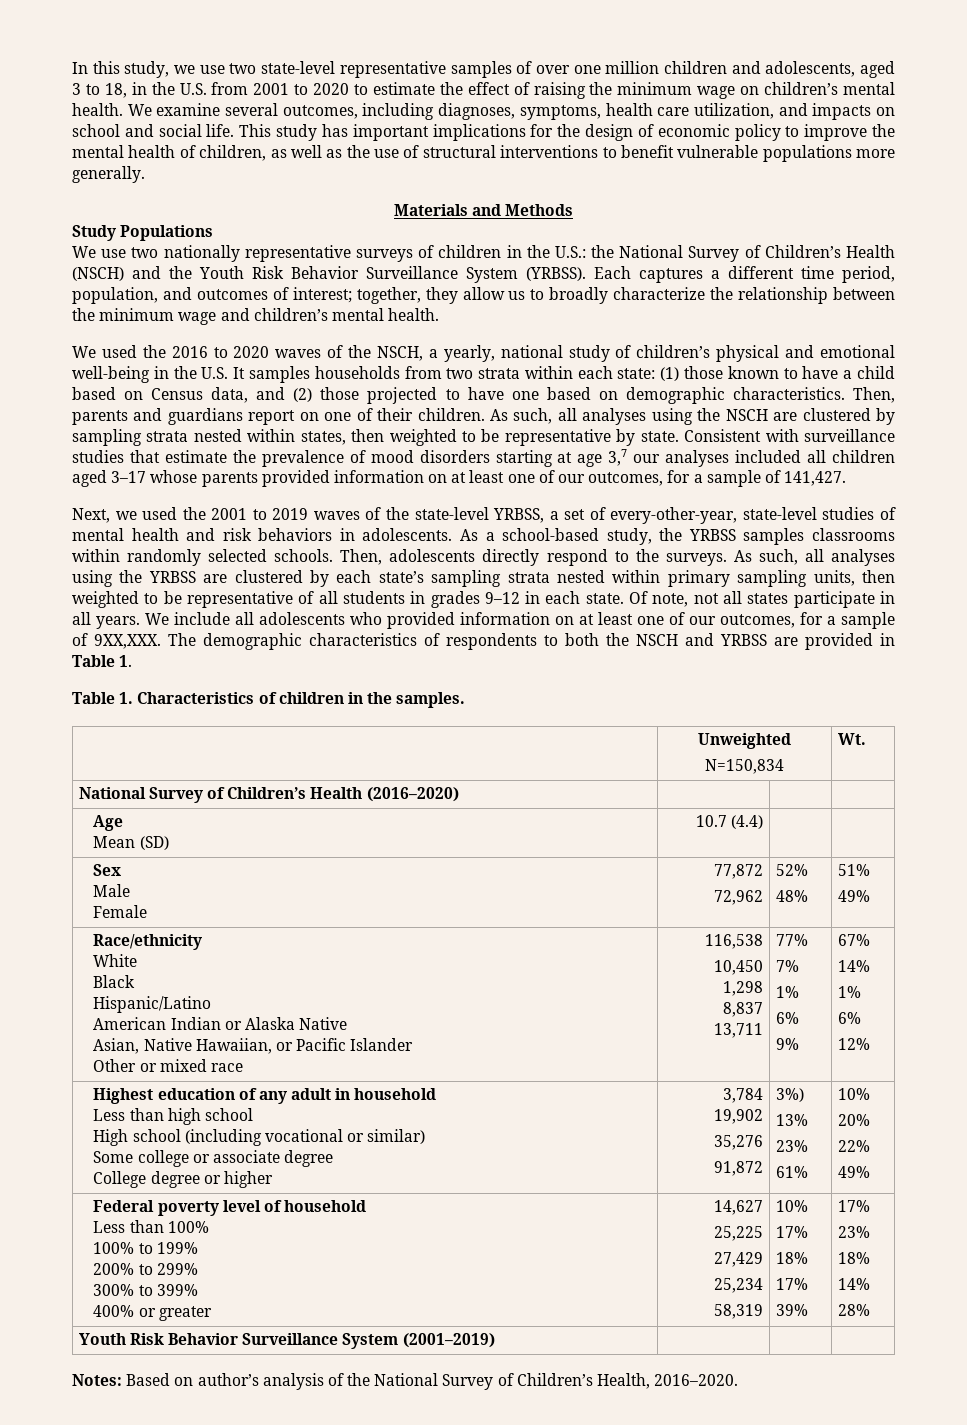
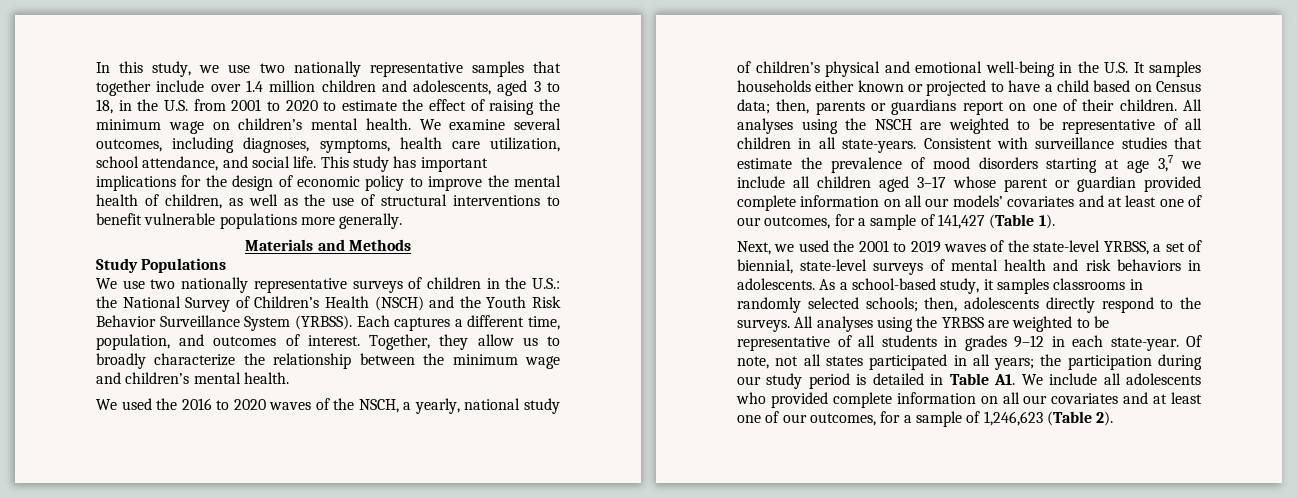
[261,61,336,74] state-level -> [293,61,361,77] nationally
[516,61,601,74] of over one -> [533,61,561,73] [96,80,263,96] that together include over 1.4
[778,103,896,120] [72,124,120,137] and impacts on school -> [96,156,219,171] school attendance,
[801,266,895,283] time period, -> [528,316,560,330] time,
[292,287,421,304] interest; together, -> [307,334,431,350] interest. Together,
[404,366,779,381] from two strata within each state: (1) those known -> [815,80,987,96] either known or projected
[211,387,895,404] [72,408,163,425] data, and (2) those projected to have one based on demographic characteristics. Then, parents and -> [737,99,887,115] data; then, parents or
[490,408,577,424] As such, all -> [1183,99,1202,111] All
[802,408,896,425] [72,429,679,446] clustered by sampling strata nested within states, then weighted to be representative by state. -> [948,118,1202,134] [737,137,917,153] weighted to be representative of all children in all state-years.
[633,450,802,467] our analyses included -> [1181,161,1201,169] [737,176,785,188] we include
[201,470,448,487] parents provided information on -> [1004,176,1201,192] [737,195,1104,211] parent or guardian provided complete information on all our models’ covariates and
[784,471,847,486] 141,427. -> [937,214,1055,229] 141,427 (Table 1).
[610,507,875,524] every-other-year, state-level studies -> [737,259,924,275] biennial, state-level surveys
[659,528,736,541] the YRBSS -> [983,279,994,290] it
[72,549,120,562] within -> [1129,279,1143,290] in
[274,549,383,565] schools. Then, -> [865,297,958,312] schools; then,
[733,549,824,565] As such, all -> [794,316,814,328] All
[234,570,895,587] clustered by each state’s sampling strata nested within primary sampling units, then -> (1009, 324) none
[585,593,624,604] state. -> [1110,337,1179,351] state-year.
[793,591,895,608] [72,612,140,629] participate in all years. -> [869,354,1202,370] [737,373,1016,389] participated in all years; the participation during our study period is detailed in Table A1.
[460,612,574,625] information on -> [832,392,1149,408] complete information on all our covariates and
[94,633,895,650] [72,655,133,667] [72,692,466,708] [698,733,791,749] [705,759,784,774] [837,733,866,745] [78,787,459,803] [93,815,124,831] [93,836,169,850] [696,815,764,829] [93,864,122,876] [93,884,131,897] [93,905,148,918] [714,864,764,879] [714,890,764,905] [775,864,808,876] [775,890,808,902] [837,864,870,876] [837,890,870,902] [93,934,203,950] [93,954,138,967] [93,975,136,988] [93,996,212,1013] [93,1017,348,1030] [93,1038,414,1054] [93,1059,243,1072] [705,934,764,949] [714,960,764,975] [723,981,764,996] [723,1002,764,1017] [714,1023,764,1038] [775,934,808,946] [775,960,799,972] [775,986,799,998] [775,1012,799,1024] [775,1038,799,1050] [837,934,870,946] [837,960,870,972] [837,986,861,998] [837,1012,861,1024] [837,1038,870,1050] [93,1088,437,1104] [93,1108,253,1125] [93,1129,426,1146] [93,1150,334,1167] [93,1171,273,1188] [723,1088,764,1103] [714,1109,764,1124] [714,1135,764,1150] [714,1161,764,1176] [775,1088,804,1102] [775,1114,808,1126] [775,1140,808,1152] [775,1166,808,1178] [837,1088,870,1100] [837,1114,870,1126] [837,1140,870,1152] [837,1166,870,1178] [93,1200,367,1216] [93,1220,209,1233] [93,1242,198,1254] [93,1263,198,1275] [93,1284,198,1296] [93,1305,212,1321] [714,1200,764,1215] [714,1226,764,1241] [714,1252,764,1267] [714,1278,764,1293] [714,1304,764,1319] [775,1200,808,1212] [775,1226,808,1238] [775,1252,808,1264] [775,1278,808,1290] [775,1304,808,1316] [837,1200,870,1212] [837,1226,870,1238] [837,1252,870,1264] [837,1278,870,1290] [837,1304,870,1316] [78,1333,495,1349] [72,1373,739,1390] 9XX,XXX. The demographic characteristics of respondents to both the NSCH and YRBSS are provided in Table 1. // Table 1. Characteristics of children in the samples. // | Unweighted // N=150,834 | Wt. // National Survey of Children’s Health (2016–2020) | | | // Age // Mean (SD) | 10.7 (4.4) | | // Sex // Male // Female | 77,872 // 72,962 | 52% // 48% | 51% // 49% // Race/ethnicity // White // Black // Hispanic/Latino // American Indian or Alaska Native // Asian, Native Hawaiian, or Pacific Islander // Other or mixed race | 116,538 // 10,450 // 1,298 // 8,837 // 13,711 | 77% // 7% // 1% // 6% // 9% | 67% // 14% // 1% // 6% // 12% // Highest education of any adult in household // Less than high school // High school (including vocational or similar) // Some college or associate degree // College degree or higher | 3,784 // 19,902 // 35,276 // 91,872 | 3%) // 13% // 23% // 61% | 10% // 20% // 22% // 49% // Federal poverty level of household // Less than 100% // 100% to 199% // 200% to 299% // 300% to 399% // 400% or greater | 14,627 // 25,225 // 27,429 // 25,234 // 58,319 | 10% // 17% // 18% // 17% // 39% | 17% // 23% // 18% // 14% // 28% // Youth Risk Behavior Surveillance System (2001–2019) | | | // Notes: Based on author’s analysis of the National Survey of Children’s Health, 2016–2020. -> [983,411,1114,426] 1,246,623 (Table 2).

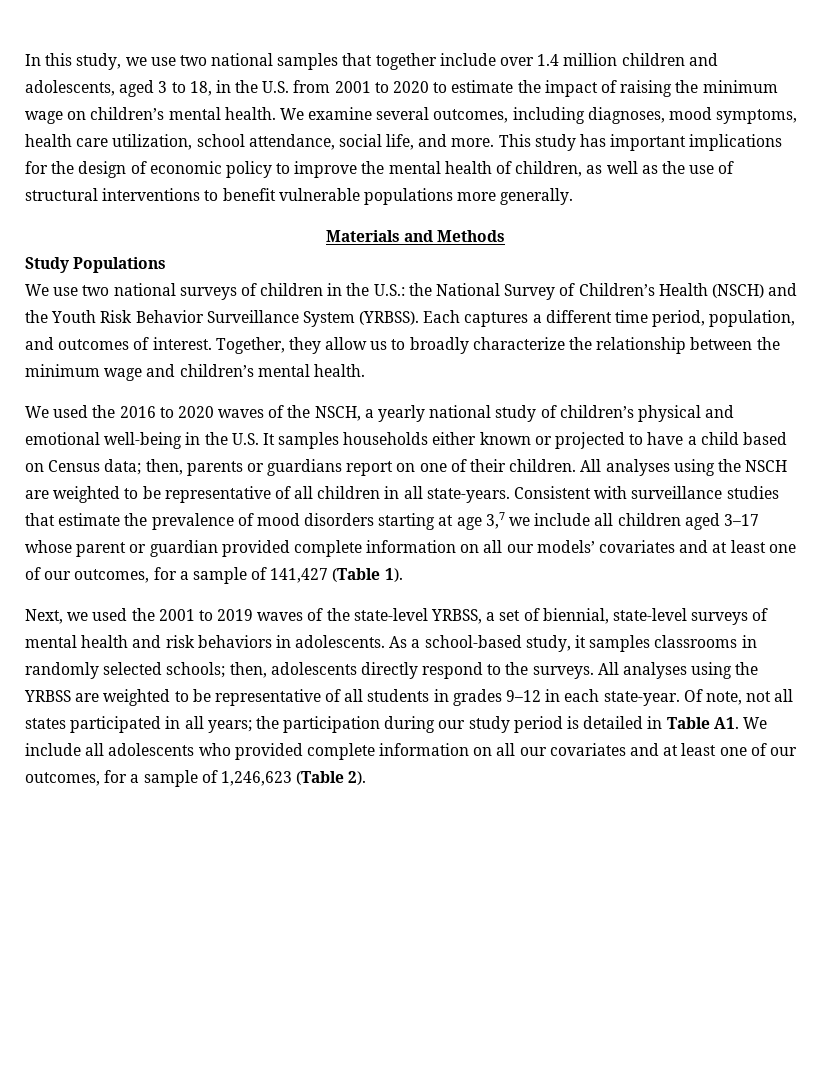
[293,61,463,77] nationally representative -> [211,53,274,66] national
[429,99,467,111] effect -> [544,80,598,97] impact
(310, 145) none -> [669,107,713,120] mood
[222,156,317,168] and social life. -> [338,134,495,150] social life, and more.
[181,277,347,293] nationally representative -> [113,283,176,296] national
[528,316,560,330] time, -> [615,310,706,327] time period,
[414,398,460,414] yearly, -> [378,405,426,422] yearly

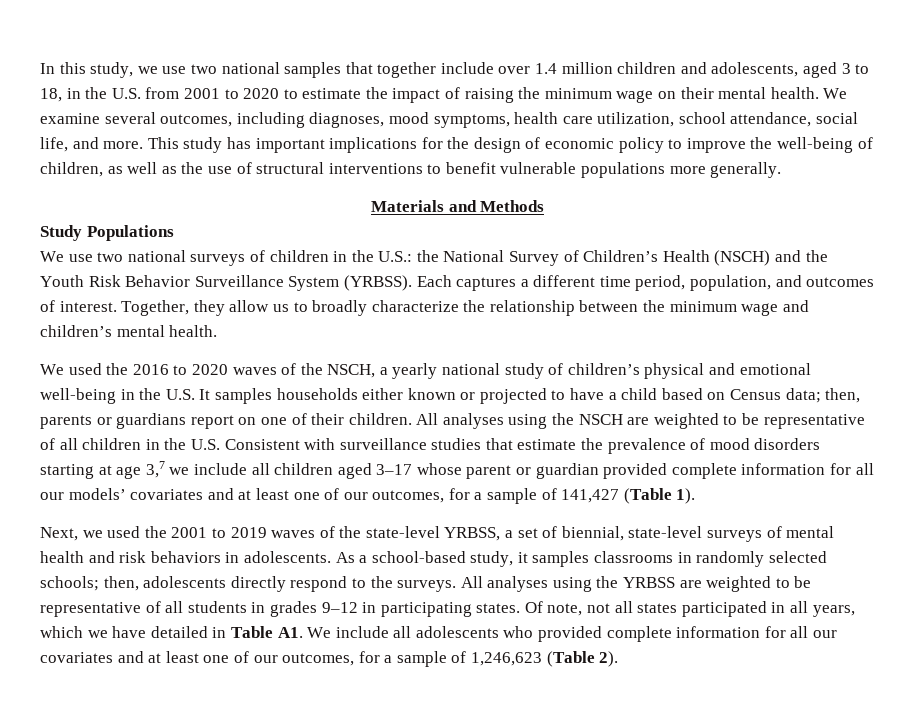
[90,107,165,120] children’s -> [680,87,714,99] their
[388,161,492,174] mental health -> [777,137,854,153] well-being
[403,486,510,503] all state-years. -> [164,438,220,450] the U.S.
[460,544,480,553] on -> [830,463,852,475] for
[564,689,680,706] each state-year. -> [380,602,521,617] participating states.
[207,716,580,733] years; the participation during our study period is -> [812,605,855,617] [40,626,147,638] years, which we have
[473,747,493,756] on -> [764,626,786,638] for

